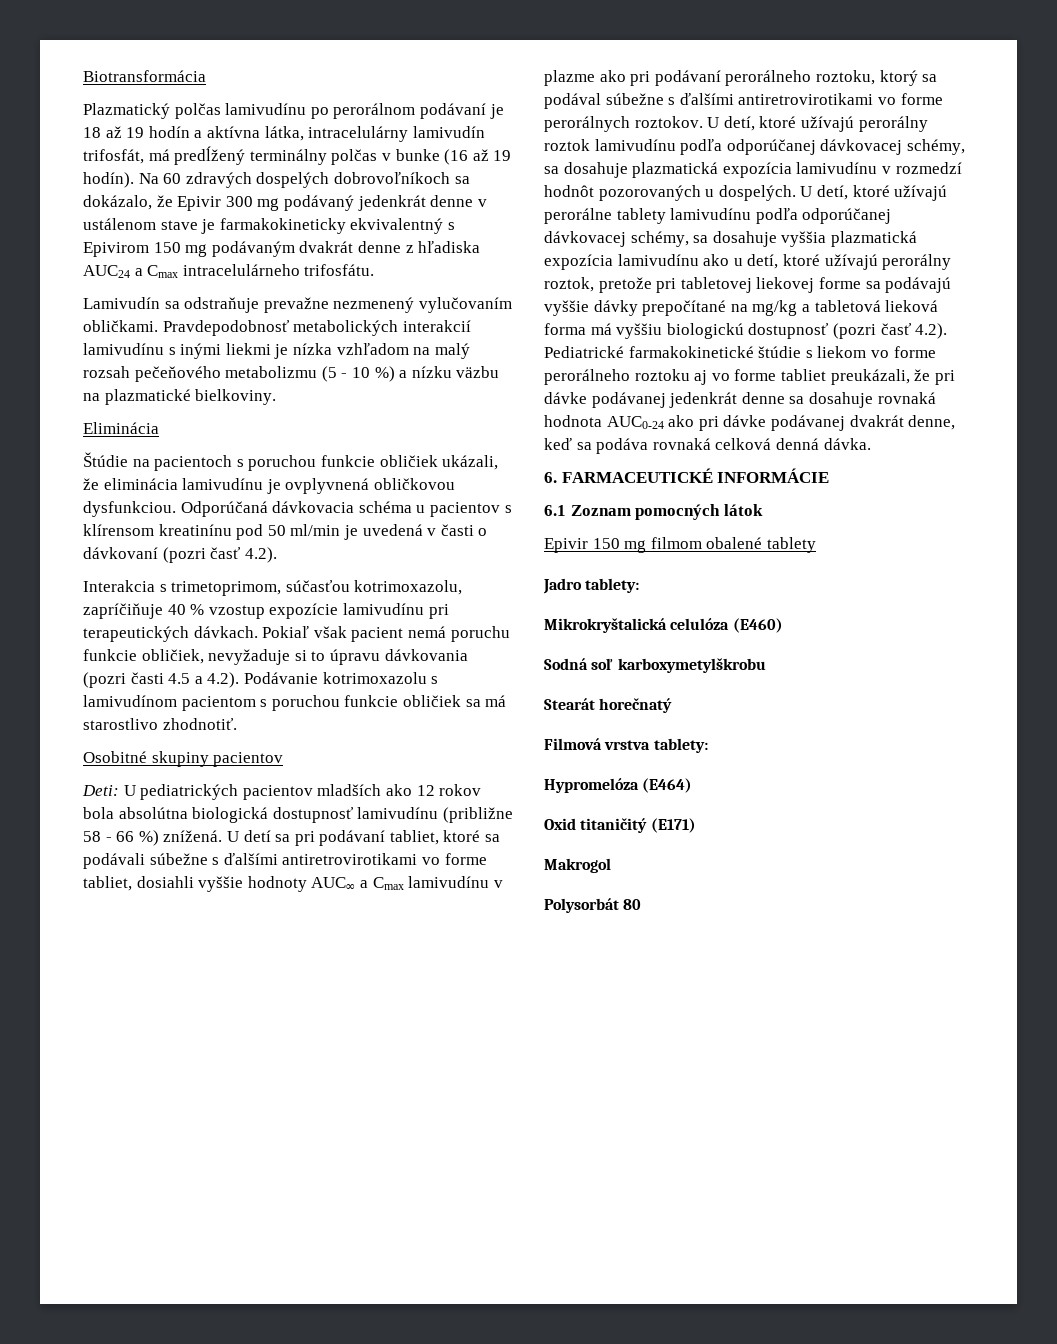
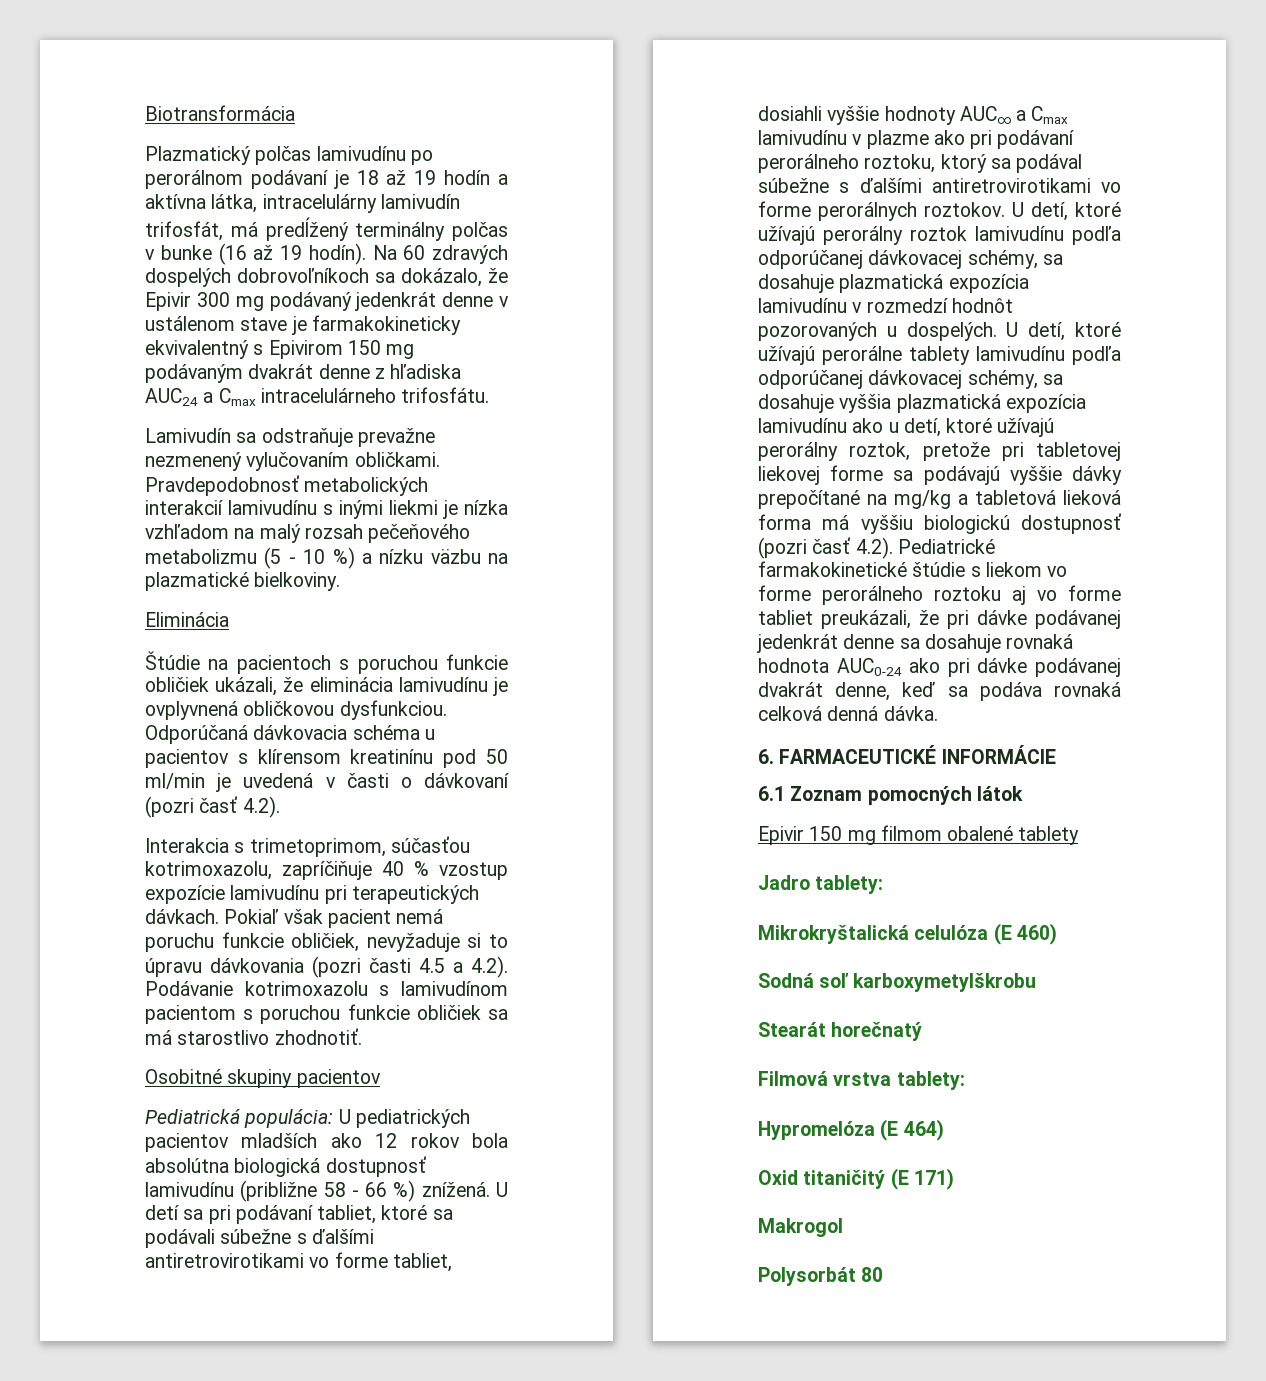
[82,785,119,796] Deti: -> [145,1109,334,1128] Pediatrická populácia:
[732,618,783,633] (E460) -> [993,923,1057,945] (E 460)
[642,778,693,793] (E464) -> [880,1119,944,1141] (E 464)
[650,818,696,833] (E171) -> [890,1168,954,1190] (E 171)

